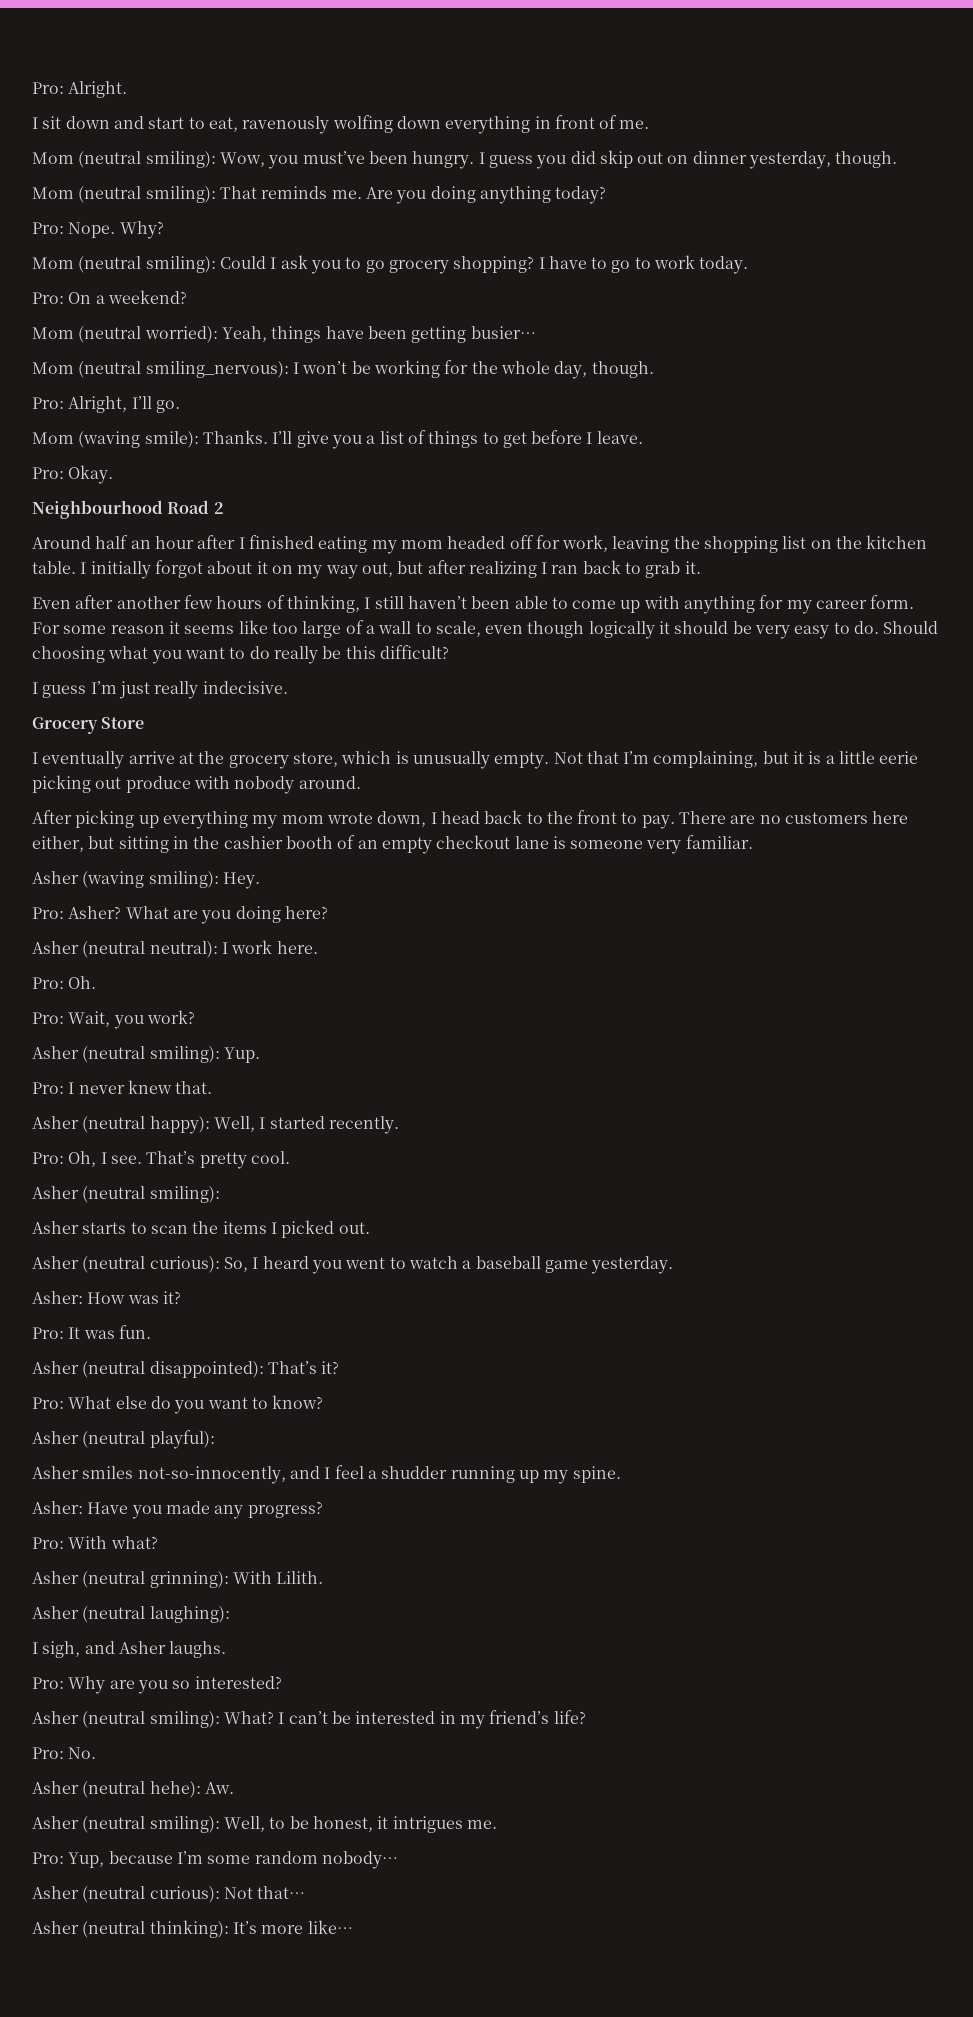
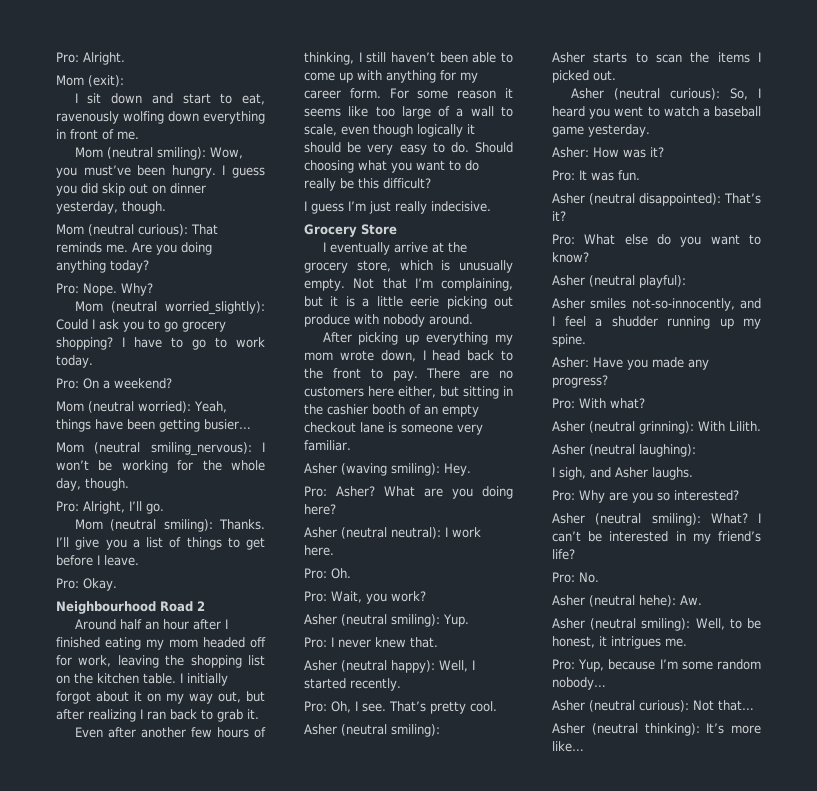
(128, 89) none -> [56,75,124,87] // Mom (exit):
[145,186,216,203] smiling): -> [138,224,188,236] curious):
[145,256,216,273] smiling): -> [165,301,265,315] worried_slightly):
[78,431,199,448] (waving smile): -> [110,519,213,532] (neutral smiling):

